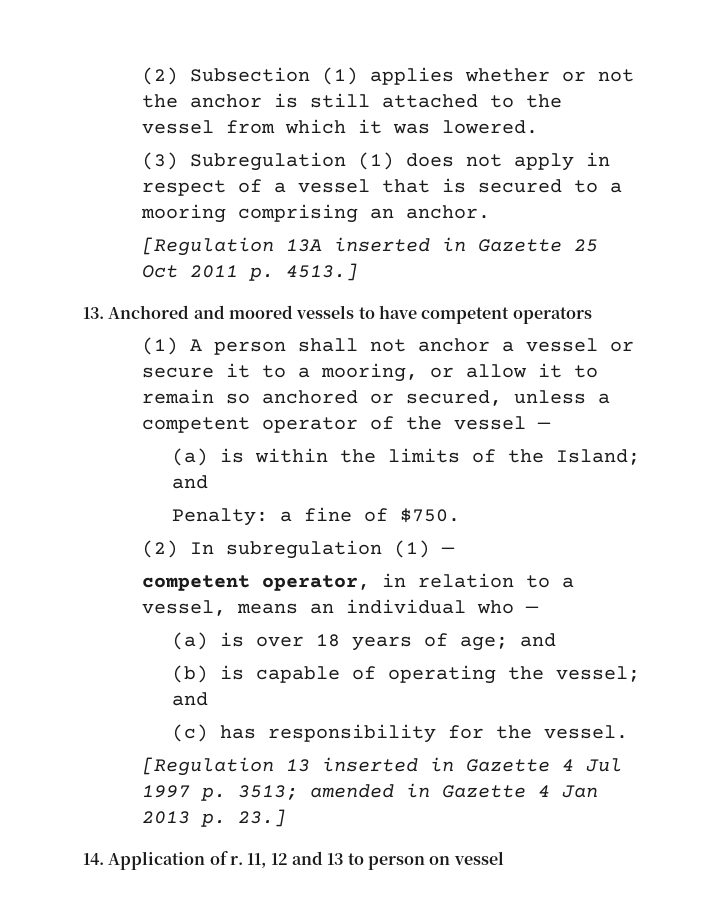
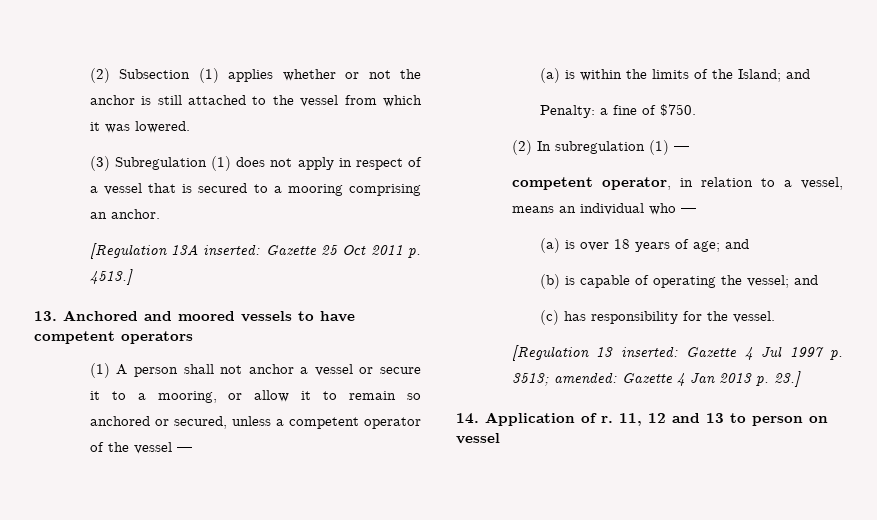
[334,237,467,252] inserted in -> [203,244,261,256] inserted:
[322,757,455,772] inserted in -> [620,346,678,358] inserted:
[310,783,431,798] amended in -> [553,372,617,384] amended:

